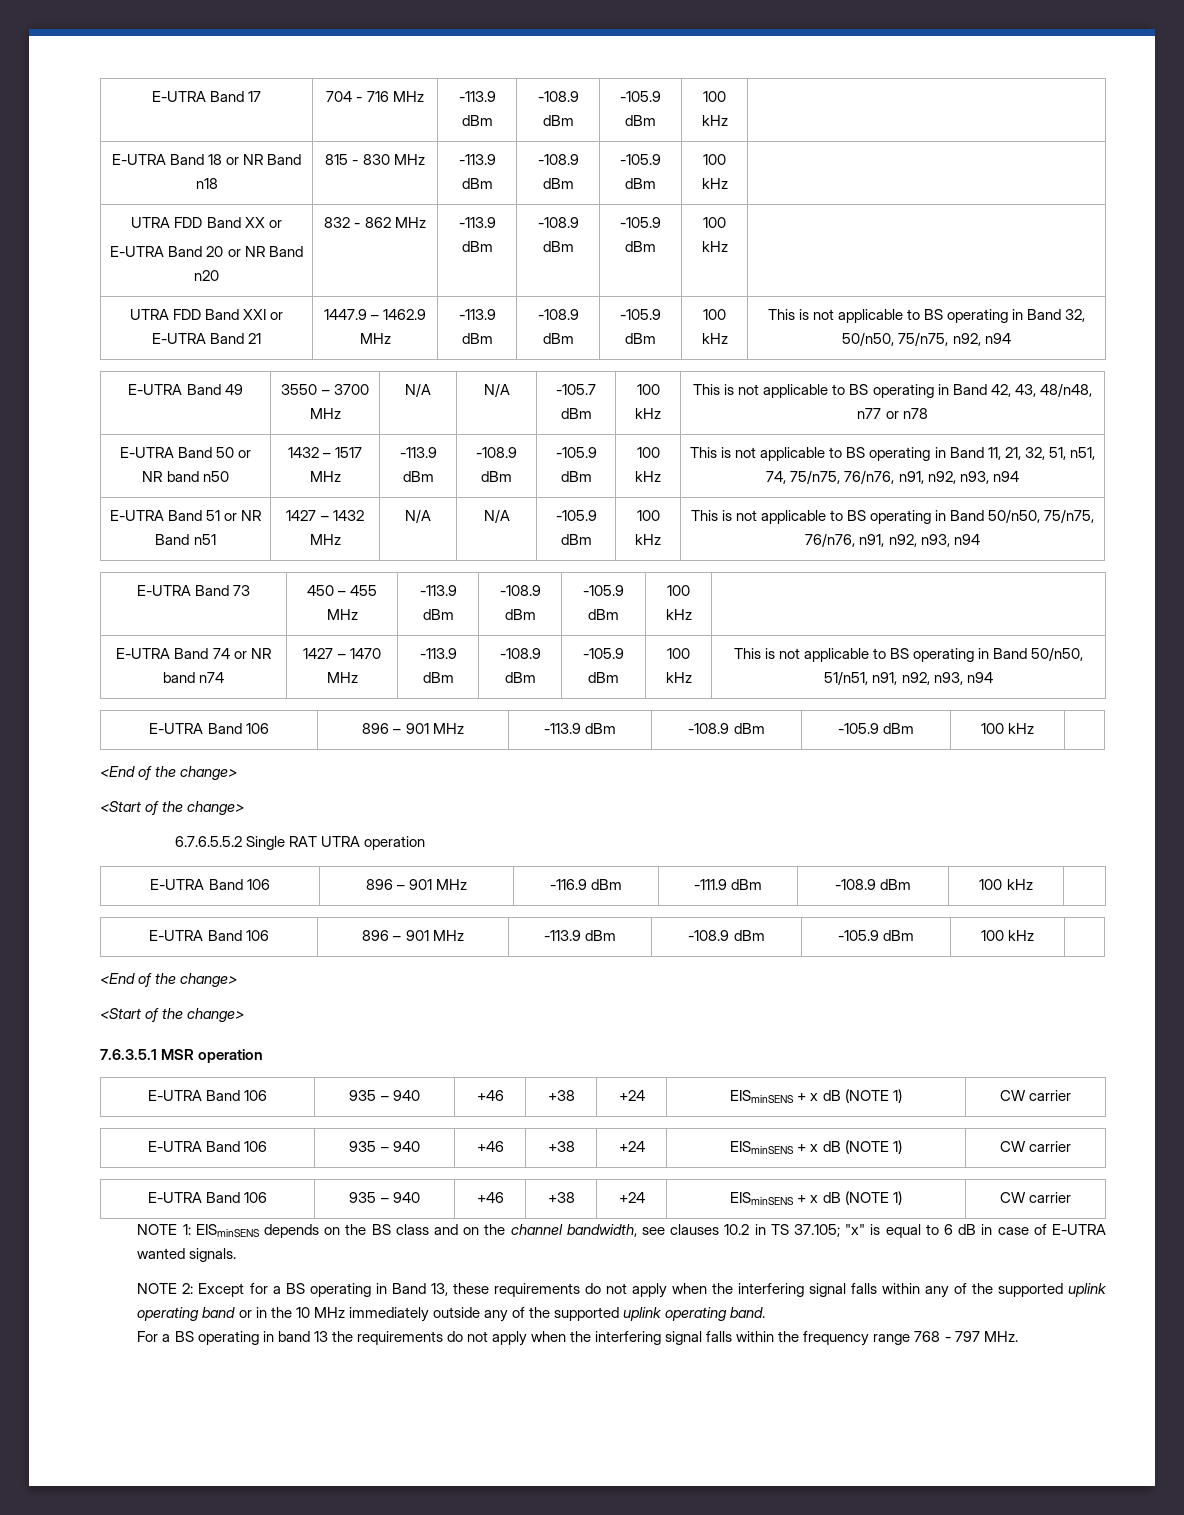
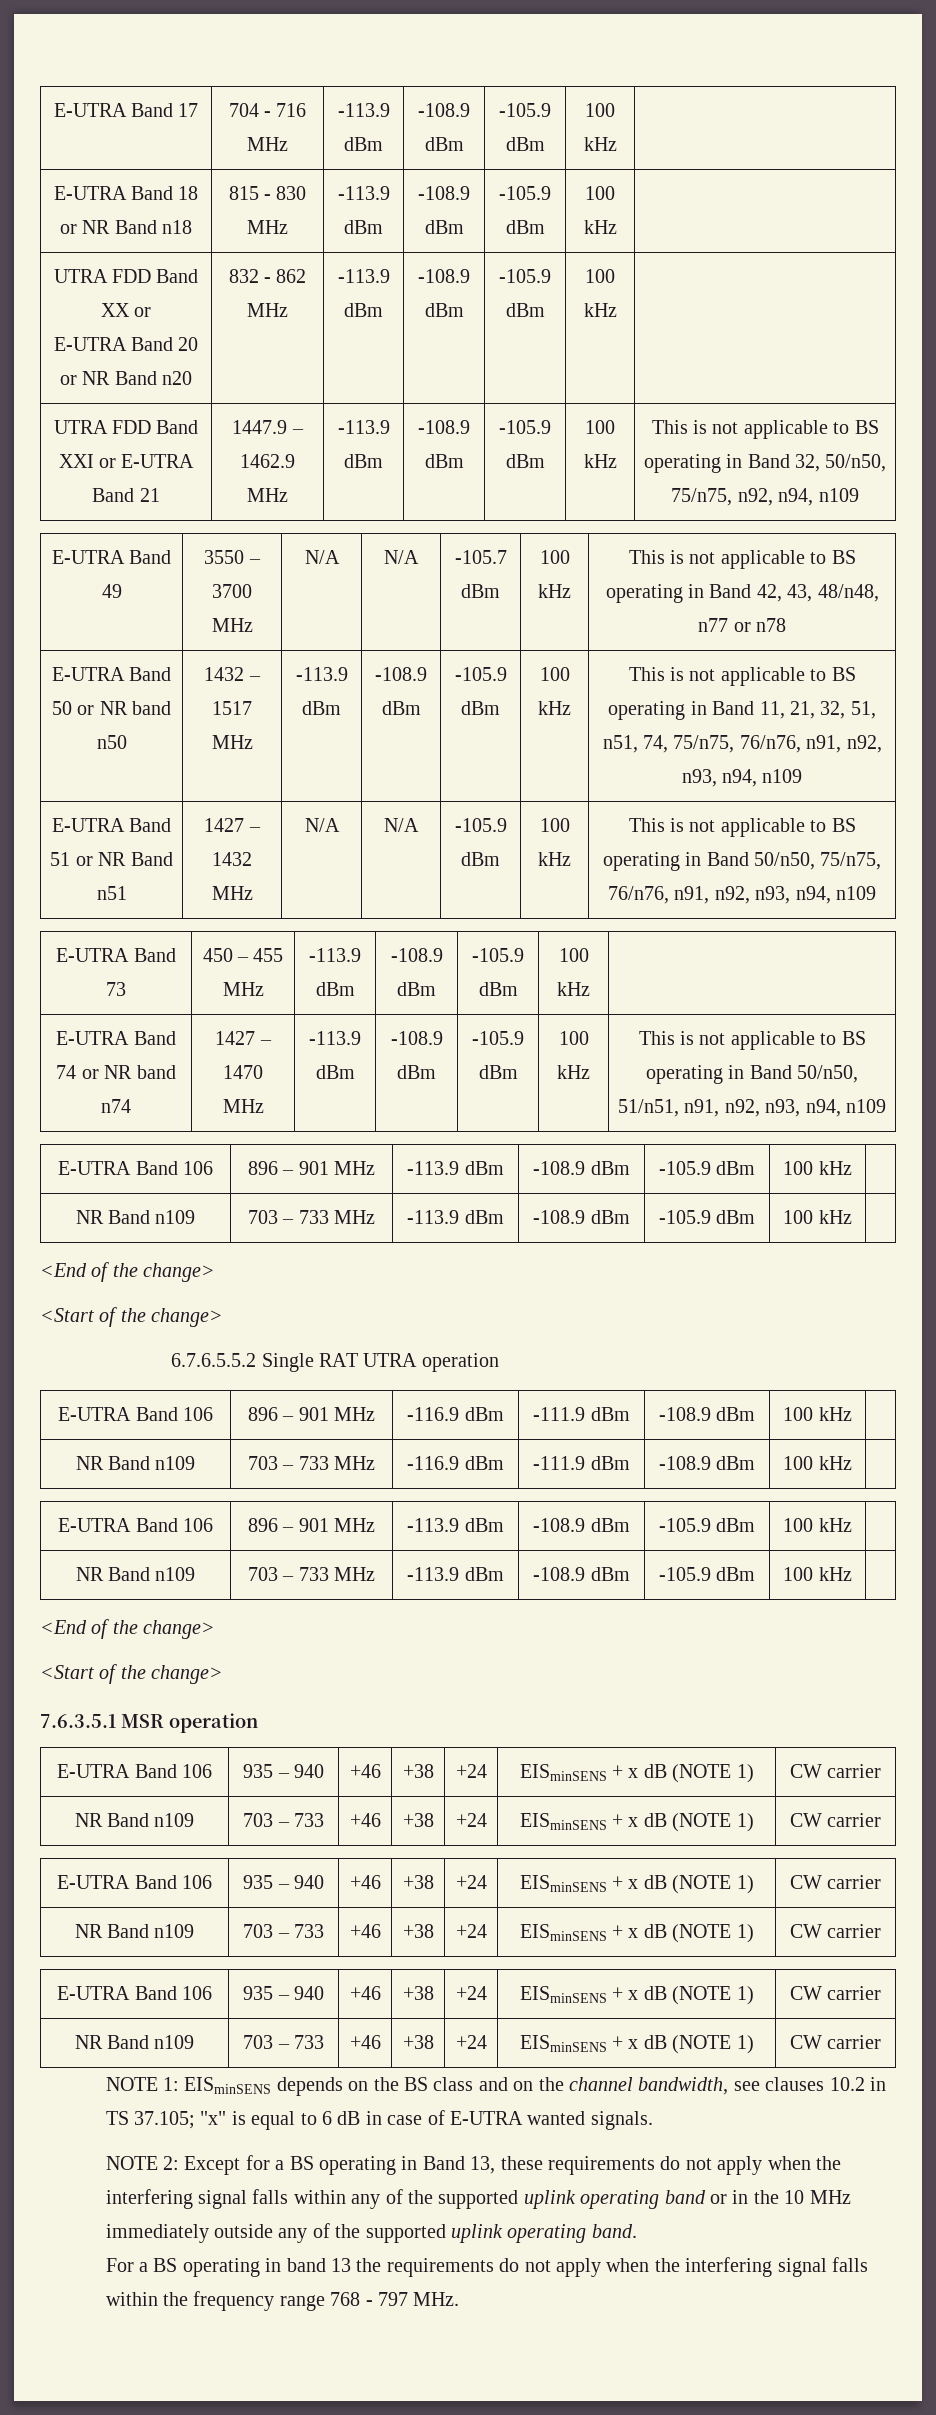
[984,333,1011,344] n94 -> [778,488,859,506] n94, n109
[992,471,1019,482] n94 -> [722,769,803,787] n94, n109
[953,534,980,545] n94 -> [795,886,876,904] n94, n109
[966,672,993,683] n94 -> [805,1099,886,1117] n94, n109
(1035, 728) none -> [75,1210,196,1224] [247,1210,376,1224] [407,1210,504,1224] [533,1210,630,1224] [658,1210,756,1224] [783,1210,852,1224] // NR Band n109 | 703 – 733 MHz | -113.9 dBm | -108.9 dBm | -105.9 dBm | 100 kHz |
(1033, 884) none -> [75,1456,196,1470] [247,1456,376,1470] [407,1456,504,1470] [533,1456,630,1470] [658,1456,756,1470] [783,1456,852,1470] // NR Band n109 | 703 – 733 MHz | -116.9 dBm | -111.9 dBm | -108.9 dBm | 100 kHz |
(1035, 935) none -> [75,1567,196,1581] [247,1567,376,1581] [407,1567,504,1581] [533,1567,630,1581] [658,1567,756,1581] [783,1567,852,1581] // NR Band n109 | 703 – 733 MHz | -113.9 dBm | -108.9 dBm | -105.9 dBm | 100 kHz |
(1072, 1095) none -> [74,1813,195,1827] [243,1813,324,1827] [349,1813,381,1827] [402,1813,434,1827] [455,1813,487,1827] [519,1813,754,1832] [789,1813,882,1827] // NR Band n109 | 703 – 733 | +46 | +38 | +24 | EISminSENS + x dB (NOTE 1) | CW carrier
(1072, 1146) none -> [74,1924,195,1938] [243,1924,324,1938] [349,1924,381,1938] [402,1924,434,1938] [455,1924,487,1938] [519,1924,754,1943] [789,1924,882,1938] // NR Band n109 | 703 – 733 | +46 | +38 | +24 | EISminSENS + x dB (NOTE 1) | CW carrier
(1072, 1197) none -> [74,2035,195,2049] [243,2035,324,2049] [349,2035,381,2049] [402,2035,434,2049] [455,2035,487,2049] [519,2035,754,2054] [789,2035,882,2049] // NR Band n109 | 703 – 733 | +46 | +38 | +24 | EISminSENS + x dB (NOTE 1) | CW carrier

